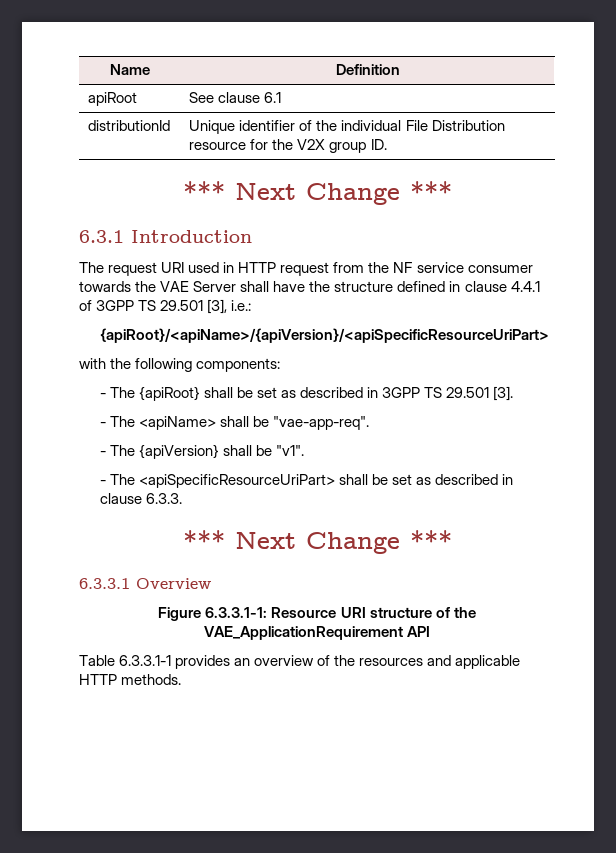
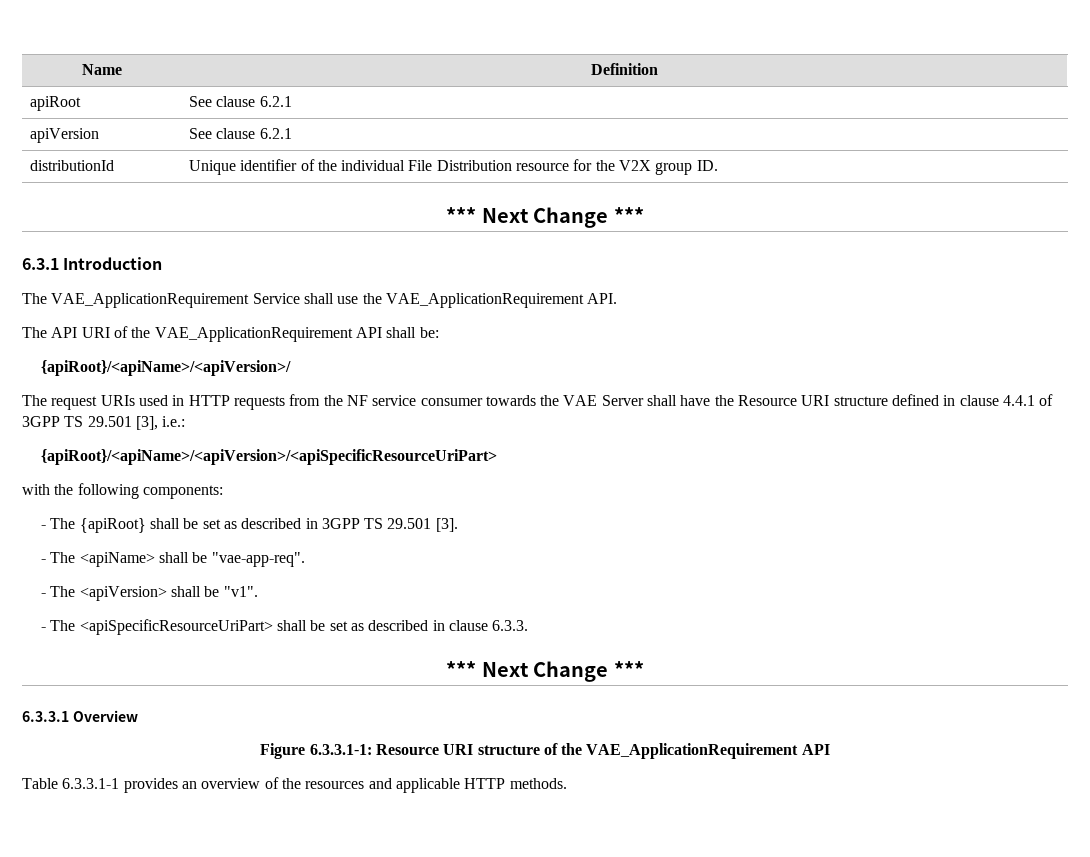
[264,92,282,103] 6.1 -> [259,96,292,107] [29,128,99,143] [188,128,292,139] 6.2.1 // apiVersion | See clause 6.2.1
(252, 236) none -> [22,293,618,308] [22,326,439,342] [40,360,291,376] // The VAE_ApplicationRequirement Service shall use the VAE_ApplicationRequirement API. // The API URI of the VAE_ApplicationRequirement API shall be: // {apiRoot}/<apiName>/<apiVersion>/
[161,262,185,273] URI -> [100,395,135,406] URIs
[280,262,330,276] request -> [233,396,285,410] requests
(331, 286) none -> [738,395,830,406] Resource URI
[99,328,549,343] {apiRoot}/<apiName>/{apiVersion}/<apiSpecificResourceUriPart> -> [40,449,497,465] {apiRoot}/<apiName>/<apiVersion>/<apiSpecificResourceUriPart>
[138,444,219,459] {apiVersion} -> [79,586,167,601] <apiVersion>

